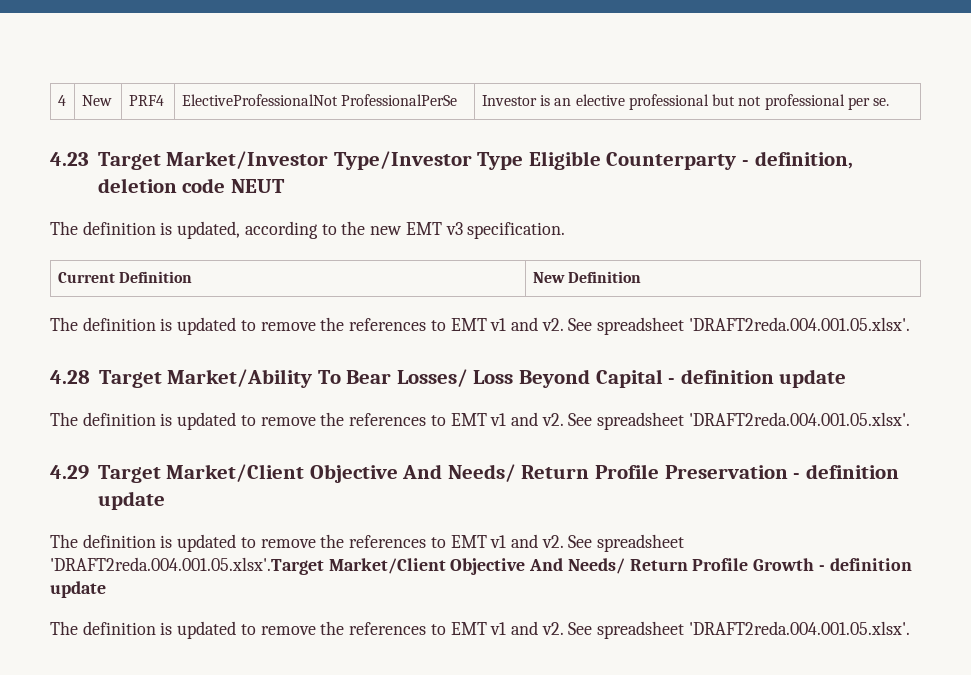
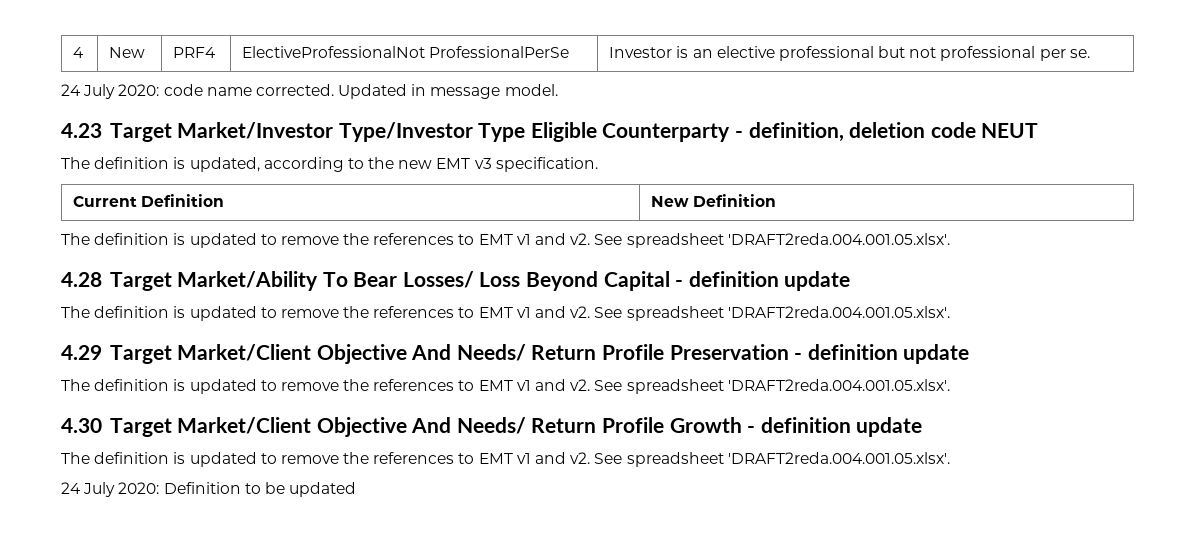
(890, 102) none -> [61,84,558,99] // 24 July 2020: code name corrected. Updated in message model.
[50,557,324,575] 'DRAFT2reda.004.001.05.xlsx'.Target -> [727,379,950,391] [61,418,172,437] 'DRAFT2reda.004.001.05.xlsx'. // 4.30 Target
(910, 628) none -> [61,482,357,497] // 24 July 2020: Definition to be updated

